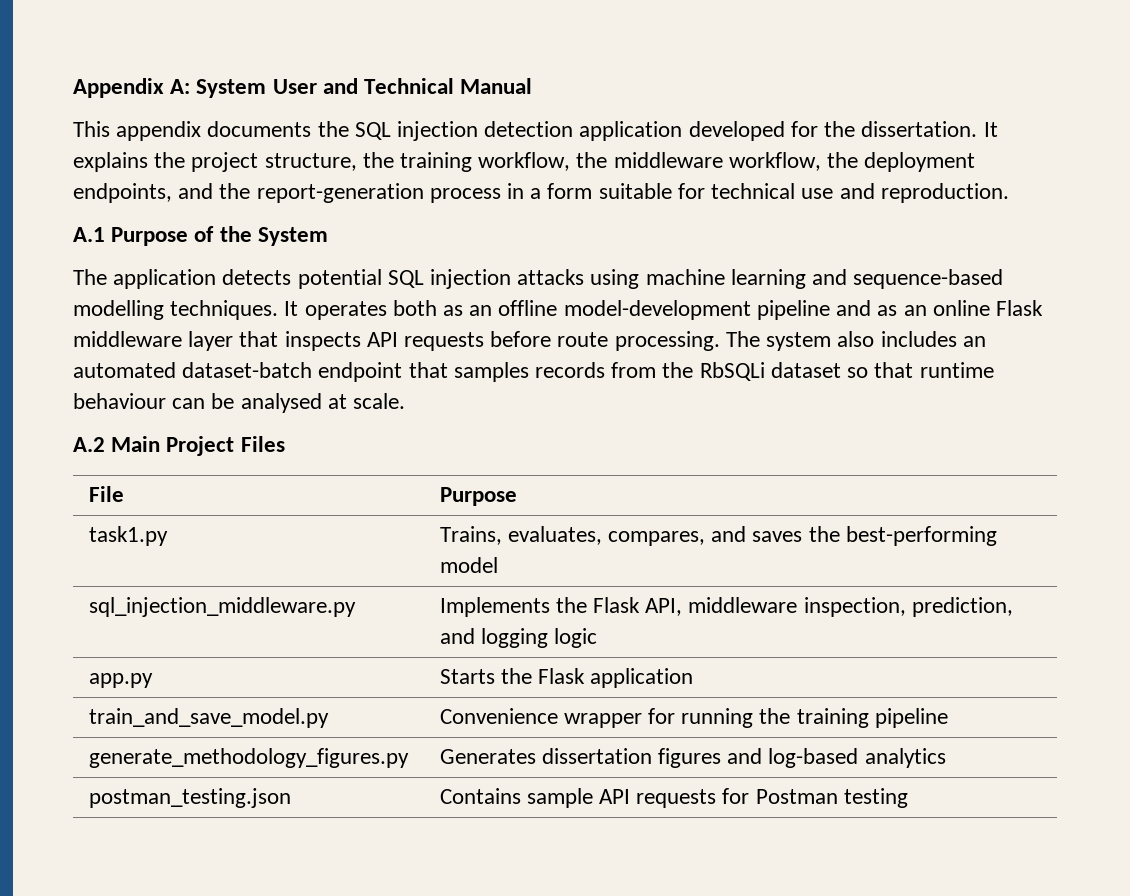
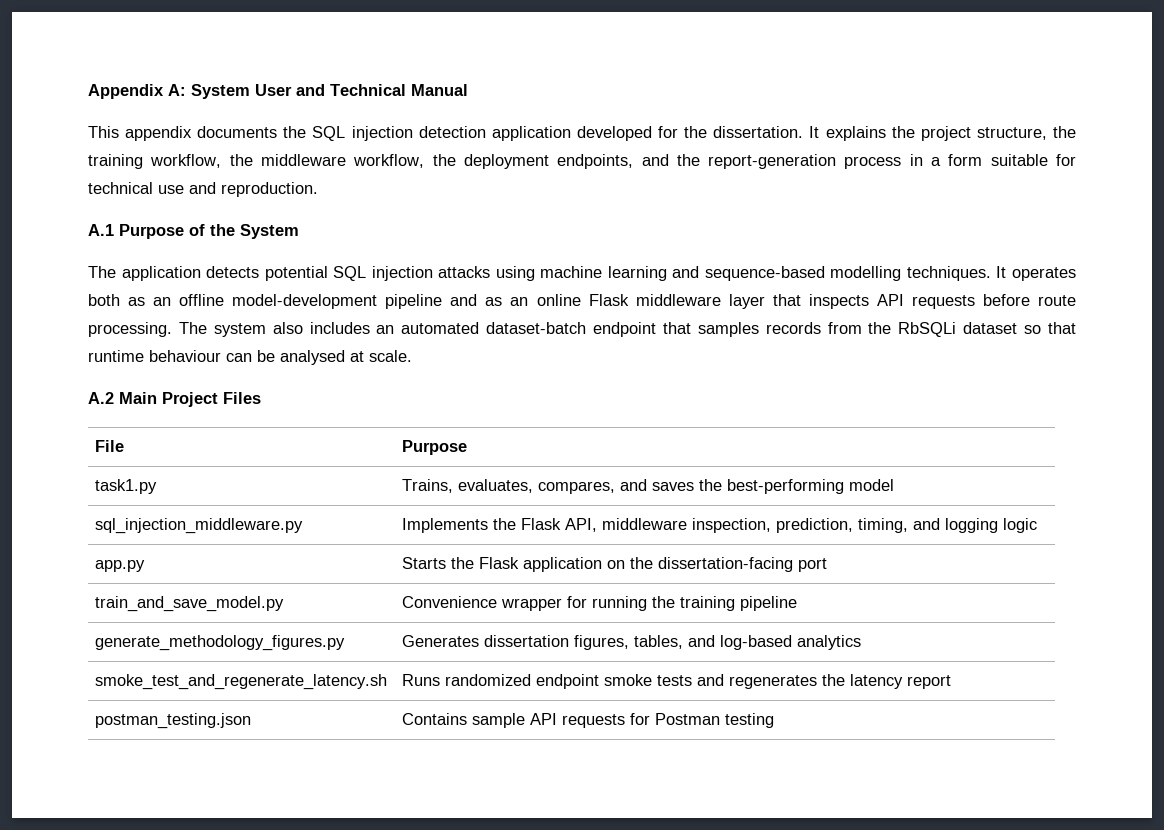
(1013, 607) none -> [858,518,909,533] timing,
(694, 678) none -> [607,557,828,572] on the dissertation-facing port
[658,748,722,768] figures -> [574,635,684,650] figures, tables,
(946, 758) none -> [95,674,388,690] [402,674,952,689] // smoke_test_and_regenerate_latency.sh | Runs randomized endpoint smoke tests and regenerates the latency report

